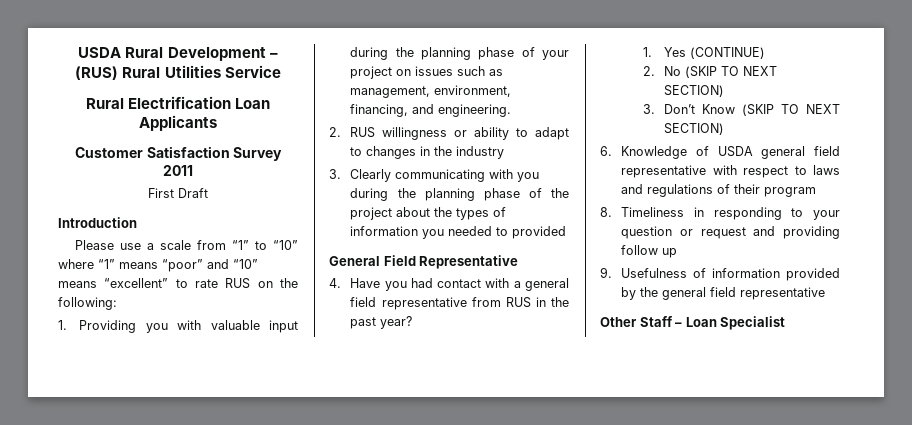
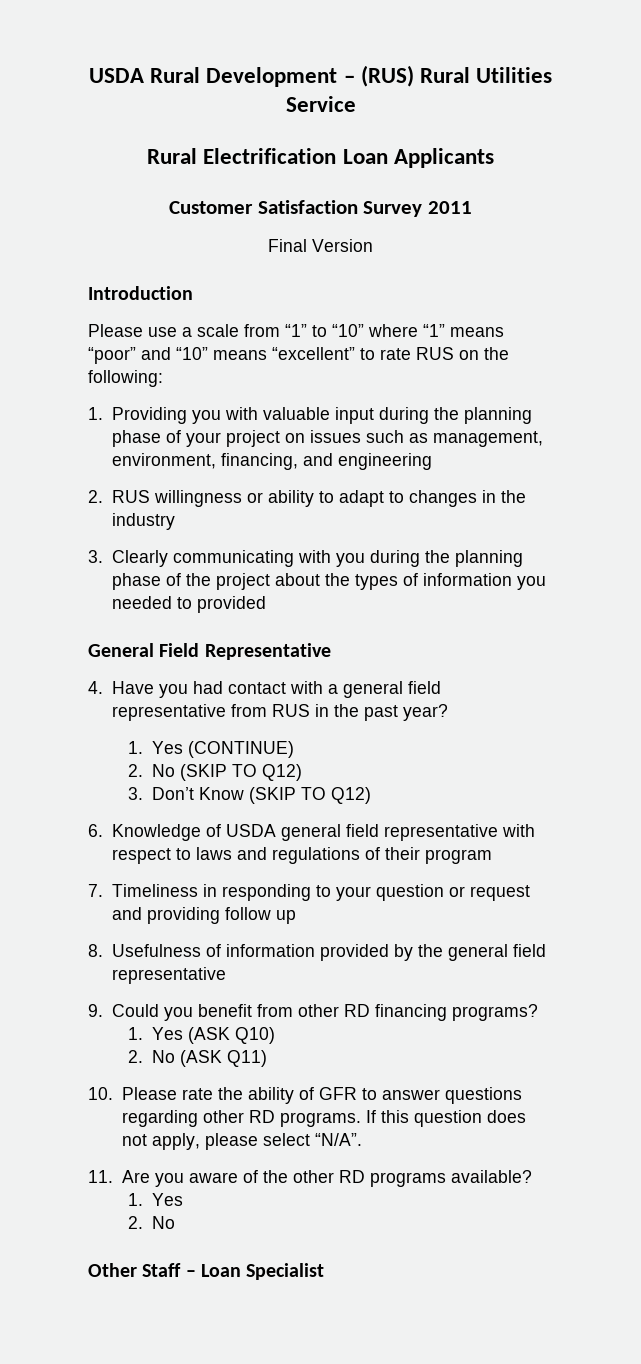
[148,188,208,198] First Draft -> [268,239,373,252] Final Version
[438,104,512,117] engineering. -> [337,453,432,470] engineering
[743,66,778,76] [664,85,725,97] NEXT SECTION) -> [261,764,302,781] Q12)
[806,104,840,114] [664,123,725,135] NEXT SECTION) -> [330,787,371,804] Q12)
[600,207,612,217] 8. -> [88,884,103,897] 7.
[600,267,612,278] 9. -> [88,944,103,957] 8.
(826, 293) none -> [88,1004,538,1021] [128,1027,275,1044] [128,1050,267,1067] [88,1087,522,1104] [121,1110,526,1127] [121,1133,362,1150] [88,1170,532,1187] [128,1193,183,1206] [128,1216,175,1229] // 9. Could you benefit from other RD financing programs? // 1. Yes (ASK Q10) // 2. No (ASK Q11) // 10. Please rate the ability of GFR to answer questions regarding other RD programs. If this question does not apply, please select “N/A”. // 11. Are you aware of the other RD programs available? // 1. Yes // 2. No

